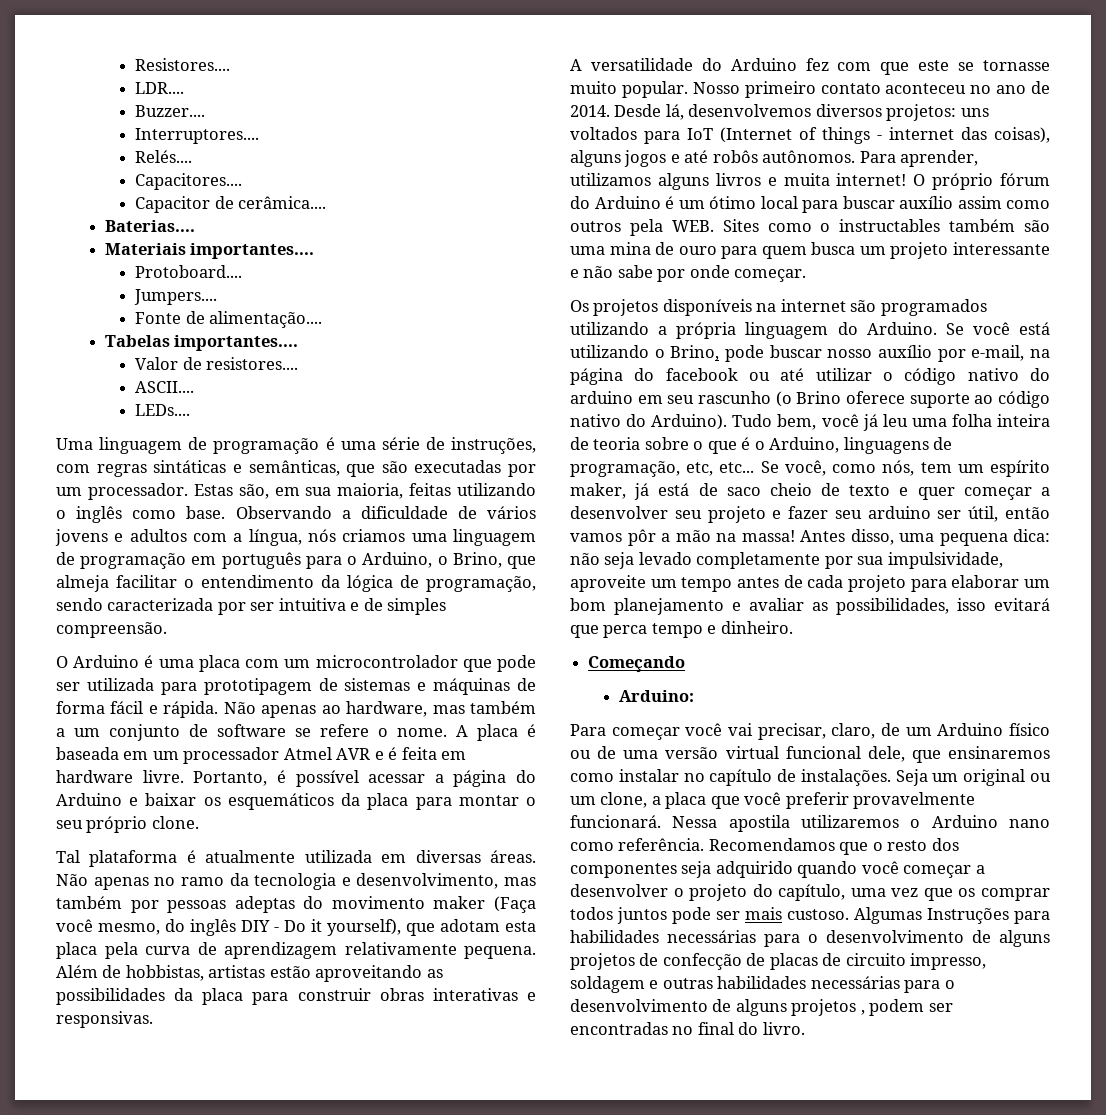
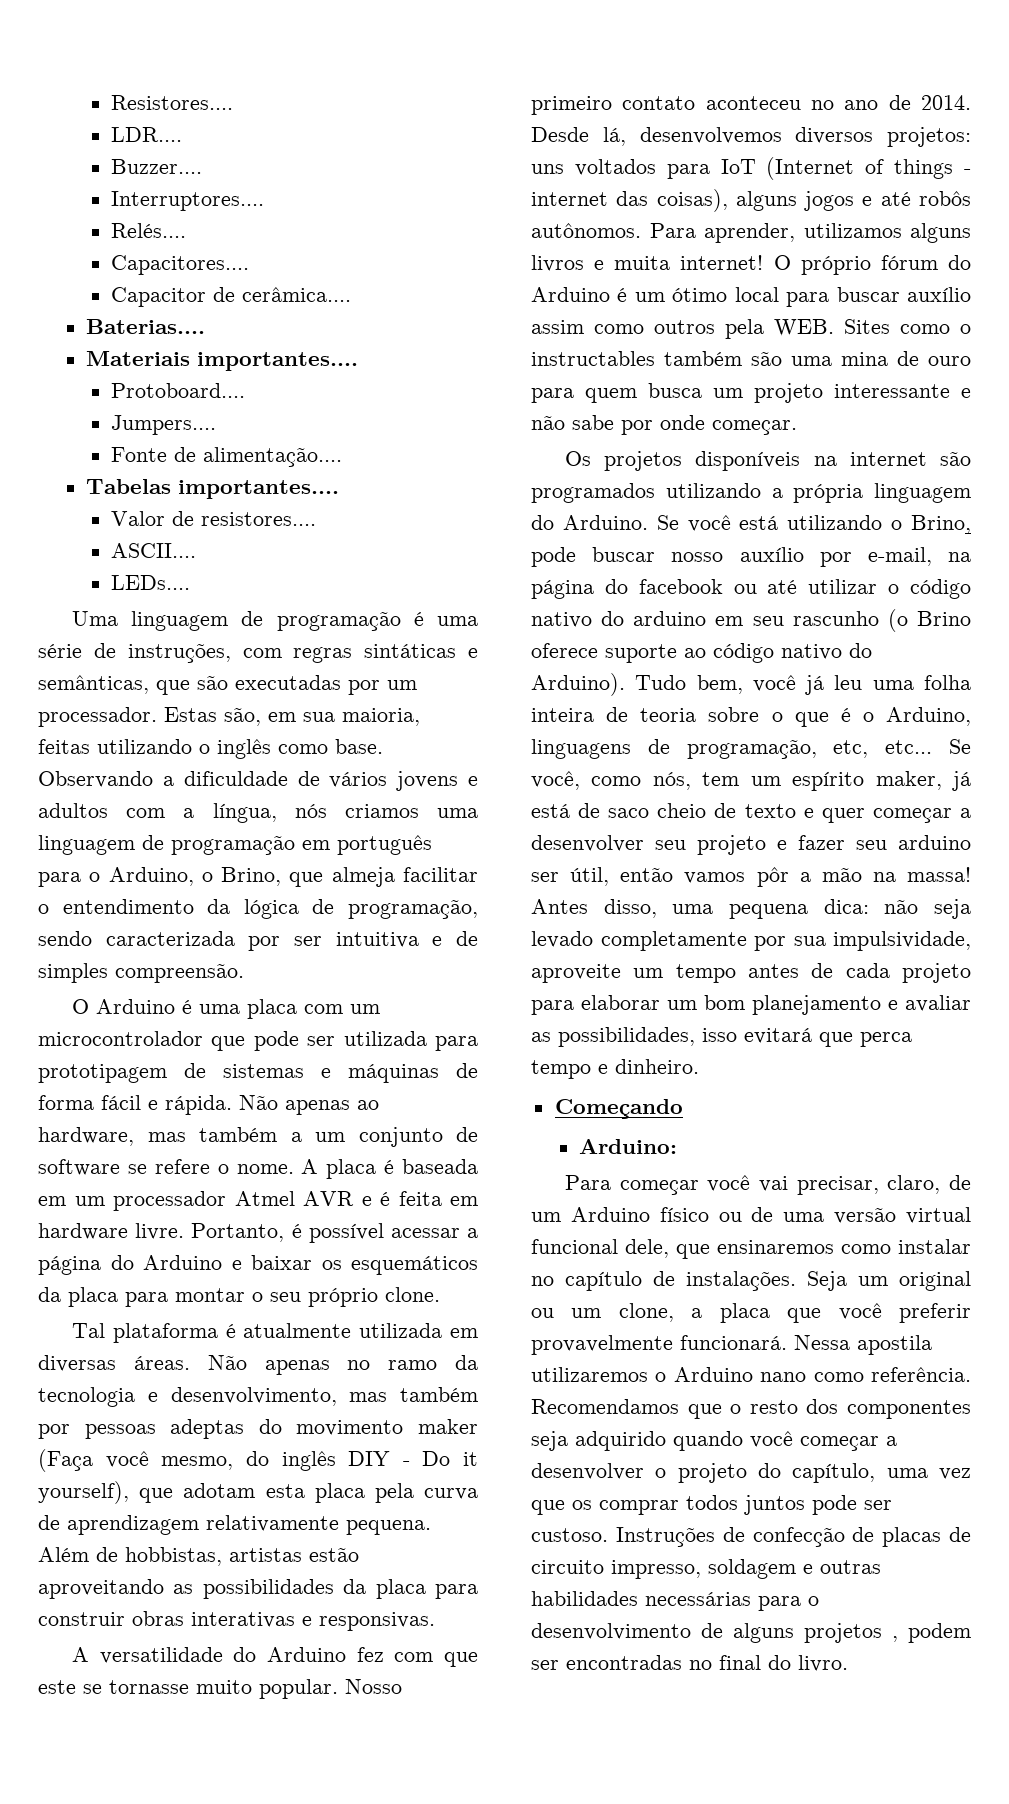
[745,907,1050,924] [570,930,1050,947] [570,953,635,970] mais custoso. Algumas Instruções para habilidades necessárias para o desenvolvimento de alguns projetos -> [531,1527,715,1547] custoso. Instruções

